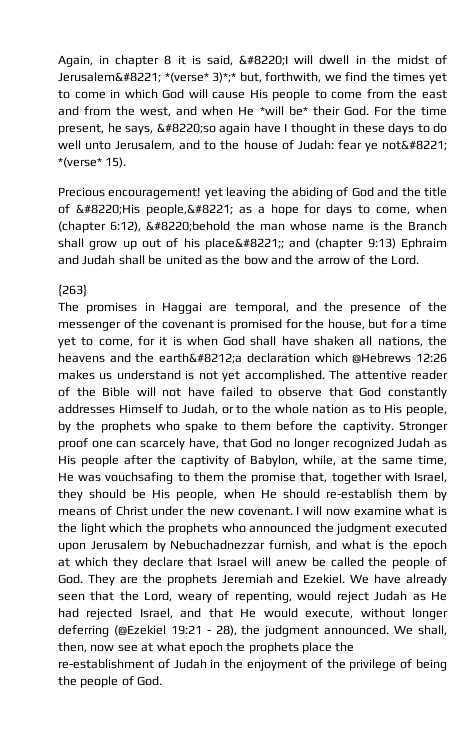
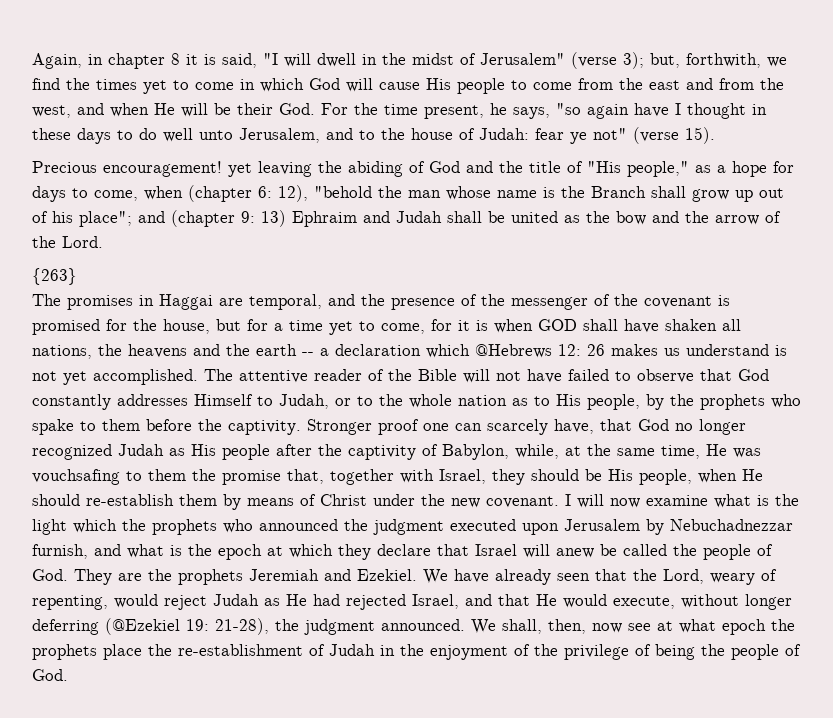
[239,55,289,66] &#8220;I -> [263,53,278,65] "I
[58,72,237,83] Jerusalem&#8221; *(verse* 3)*;* -> [480,52,644,69] Jerusalem" (verse 3);
[259,106,308,116] *will be* -> [181,103,231,117] will be
[156,123,216,134] &#8220;so -> [556,103,581,115] "so
[381,140,447,151] [58,157,102,168] not&#8221; *(verse* -> [593,127,679,144] not" (verse
[75,204,233,216] &#8220;His people,&#8221; -> [587,161,689,177] "His people,"
[110,221,231,232] 6:12), &#8220;behold -> [258,185,372,202] 6: 12), "behold
[204,238,284,250] place&#8221;; -> [79,211,132,227] place";
[367,238,396,249] 9:13) -> [241,210,286,227] 9: 13)
[223,336,246,346] God -> [538,319,577,331] GOD
[159,353,243,364] earth&#8212;a -> [256,344,329,356] earth -- a
[416,353,447,363] 12:26 -> [558,344,605,356] 12: 26
[170,625,237,636] 19:21 - 28), -> [186,618,269,635] 19: 21-28),

